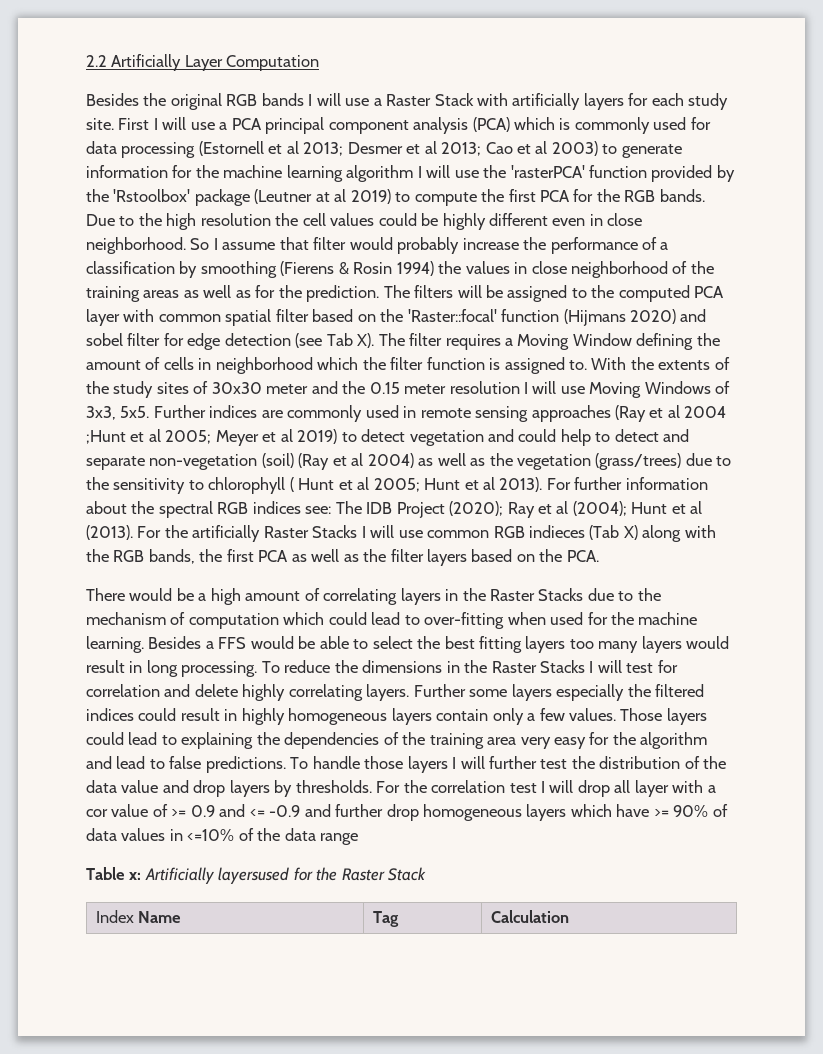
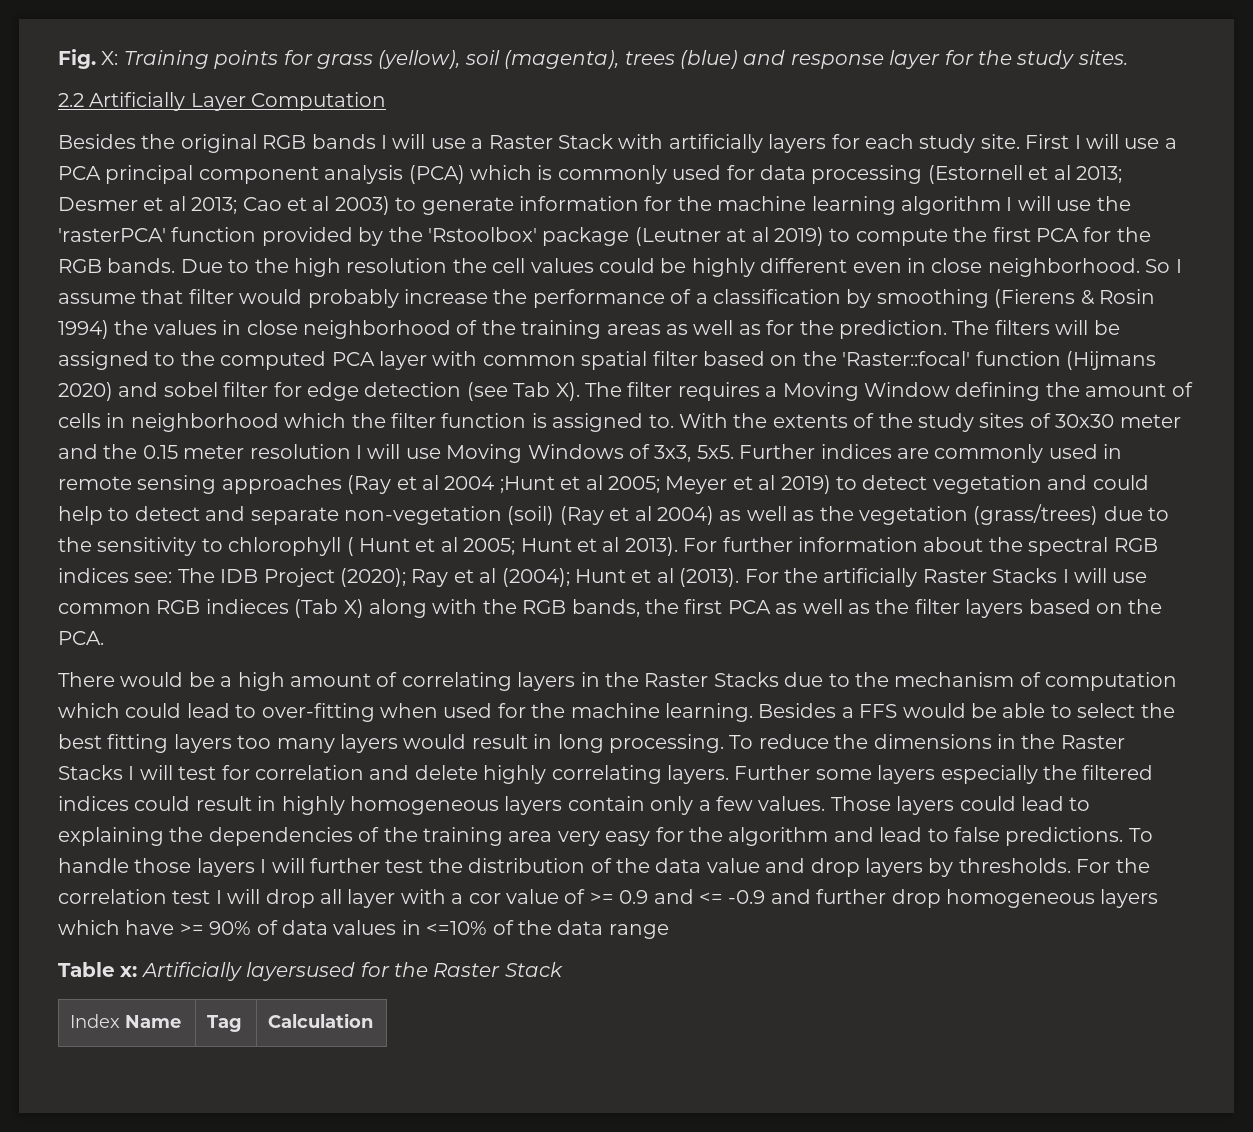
(86, 61) none -> [58,49,1128,69] Fig. X: Training points for grass (yellow), soil (magenta), trees (blue) and response layer for the study sites. //

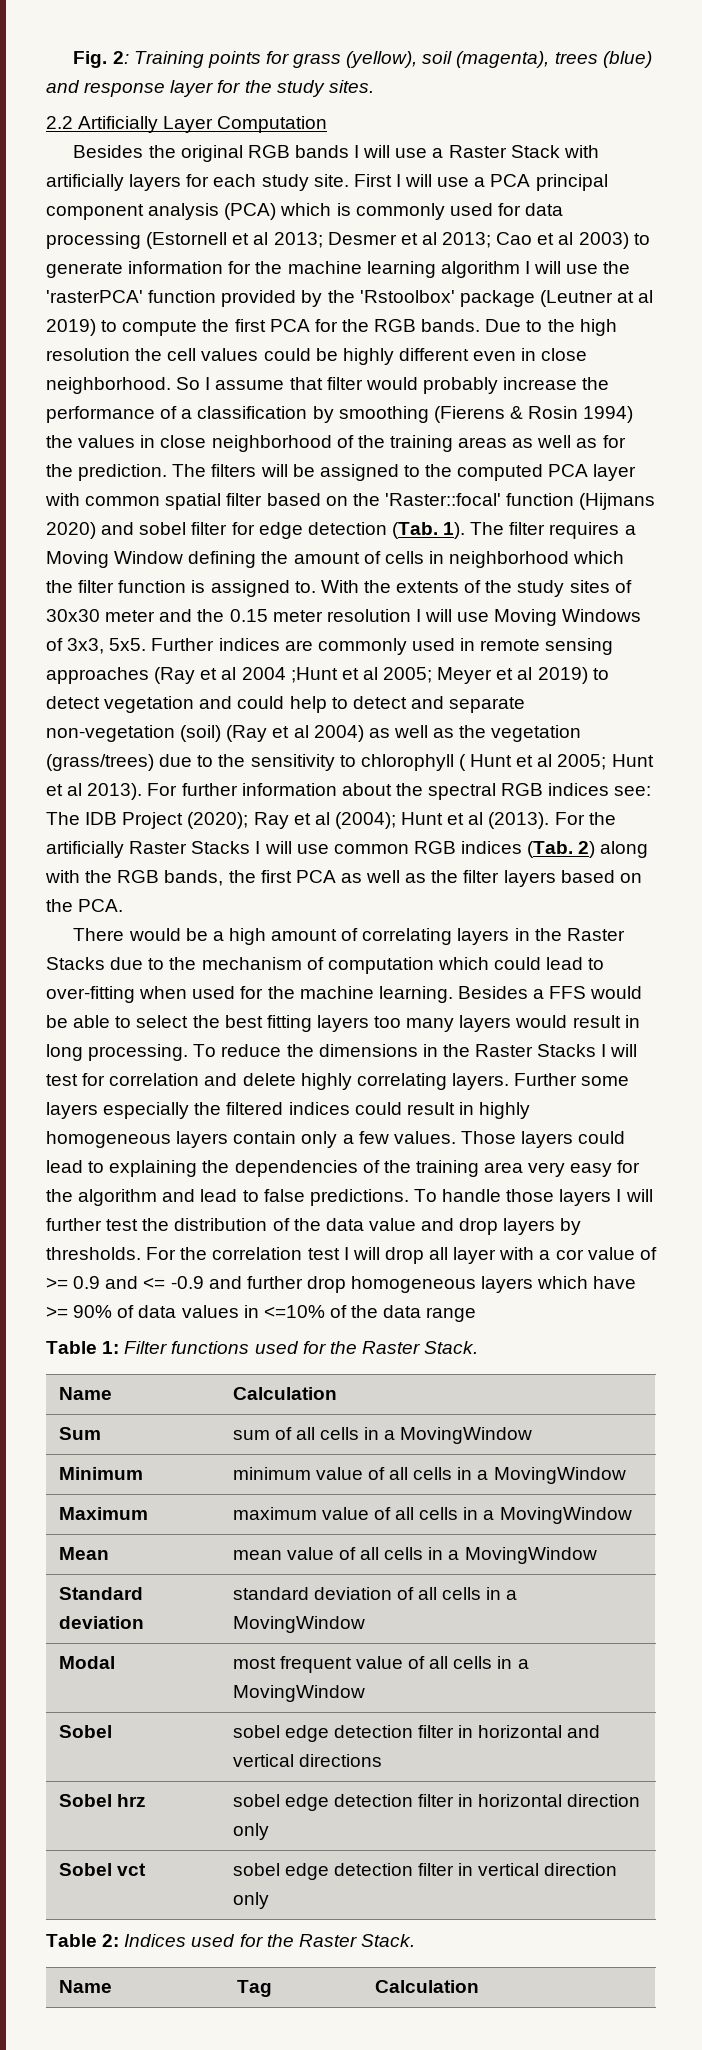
[101,51,119,65] X: -> [112,51,129,64] 2:
[466,382,580,401] (see Tab X). -> [391,522,466,539] (Tab. 1).
[205,599,364,618] indieces (Tab X) -> [461,841,596,858] indices (Tab. 2)
[120,962,563,981] [70,1014,121,1028] x: Artificially layersused for the Raster Stack // Index -> [102,1341,479,1354] [58,1387,112,1400] [232,1387,337,1400] [58,1427,101,1440] [232,1427,533,1444] [58,1467,143,1480] [232,1467,626,1484] [58,1507,148,1520] [232,1507,632,1524] [58,1547,109,1560] [232,1547,597,1564] [58,1587,143,1600] [58,1616,144,1629] [232,1587,518,1600] [232,1616,365,1633] [58,1656,115,1669] [232,1656,529,1673] [232,1685,365,1702] [58,1725,112,1738] [232,1725,601,1742] [232,1754,382,1767] [58,1794,146,1807] [232,1794,641,1811] [232,1823,269,1840] [58,1863,146,1876] [232,1863,618,1880] [232,1892,269,1909] [46,1934,415,1947] 1: Filter functions used for the Raster Stack. // Name | Calculation // Sum | sum of all cells in a MovingWindow // Minimum | minimum value of all cells in a MovingWindow // Maximum | maximum value of all cells in a MovingWindow // Mean | mean value of all cells in a MovingWindow // Standard deviation | standard deviation of all cells in a MovingWindow // Modal | most frequent value of all cells in a MovingWindow // Sobel | sobel edge detection filter in horizontal and vertical directions // Sobel hrz | sobel edge detection filter in horizontal direction only // Sobel vct | sobel edge detection filter in vertical direction only // Table 2: Indices used for the Raster Stack. //

